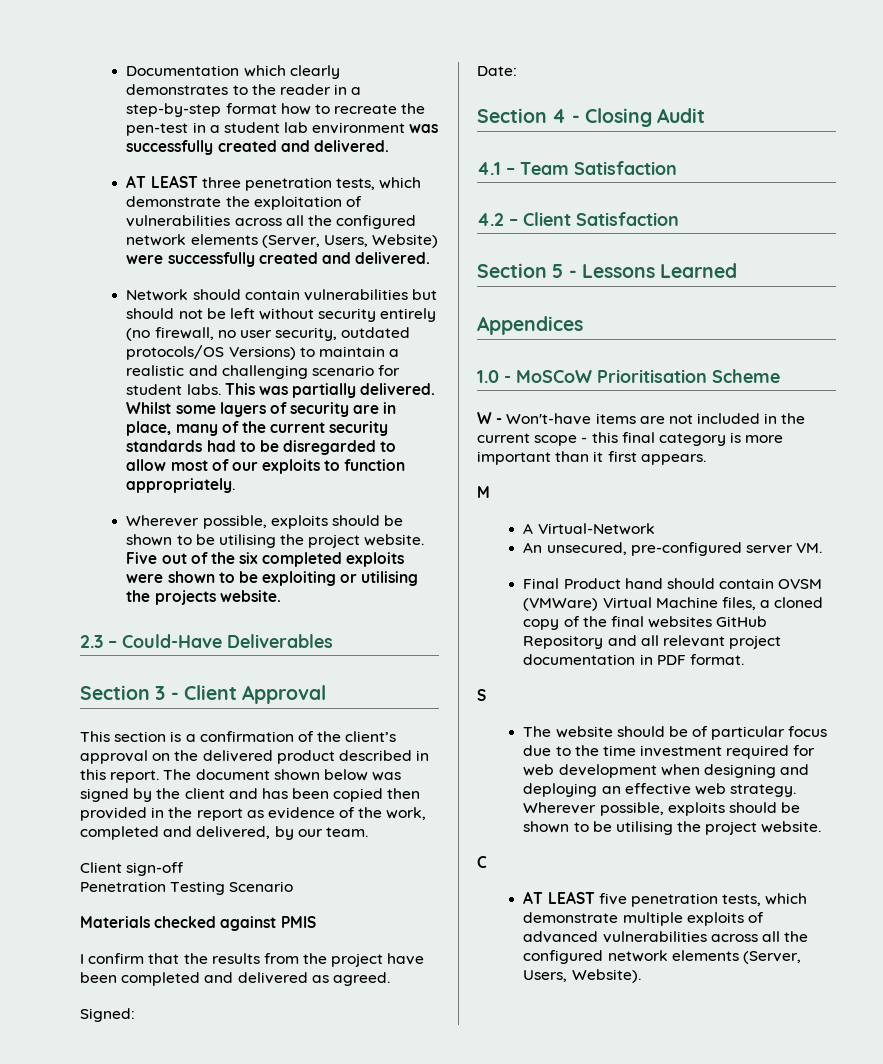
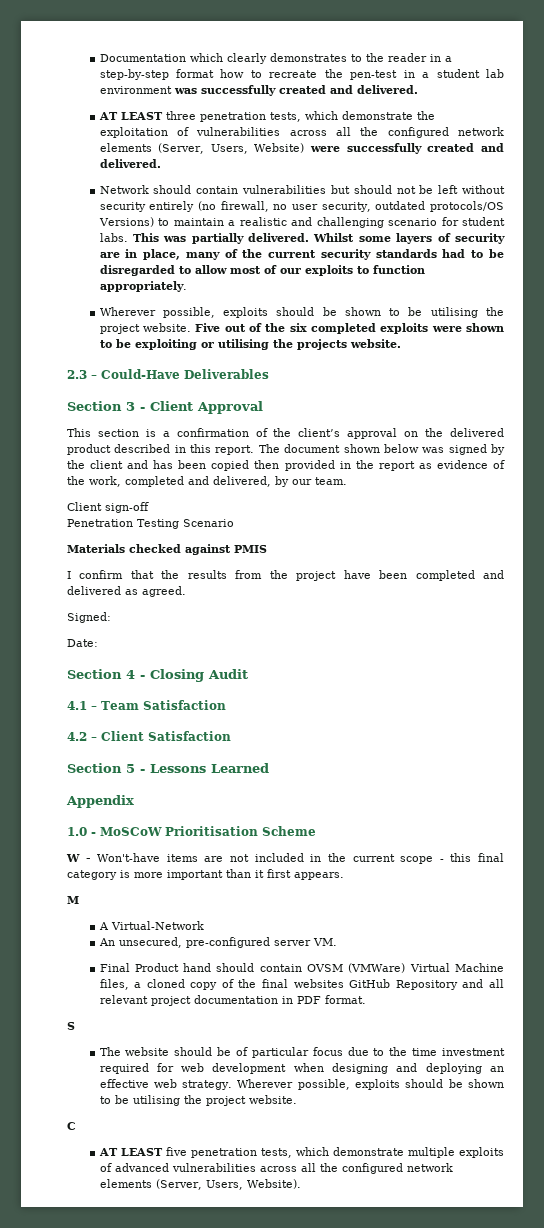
[477,316,583,335] Appendices -> [66,795,134,808] Appendix

